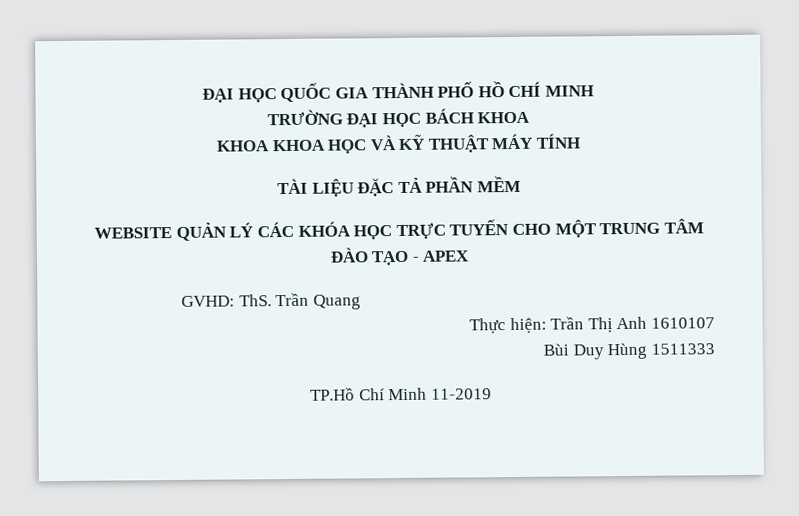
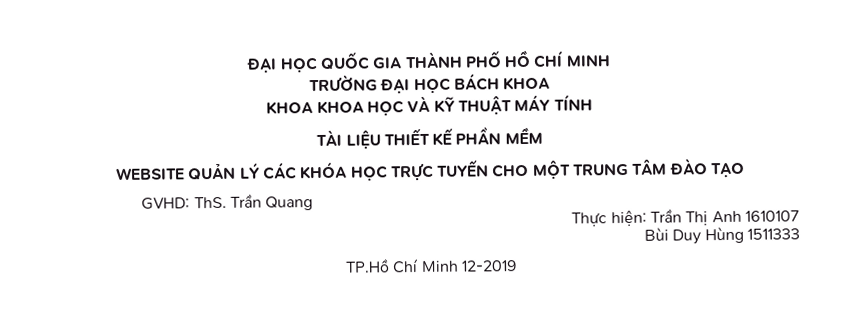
[357,177,423,197] ĐẶC TẢ -> [383,127,454,146] THIẾT KẾ
[411,250,471,262] - APEX -> (746, 170) none
[430,388,492,400] 11-2019 -> [460,260,517,272] 12-2019

